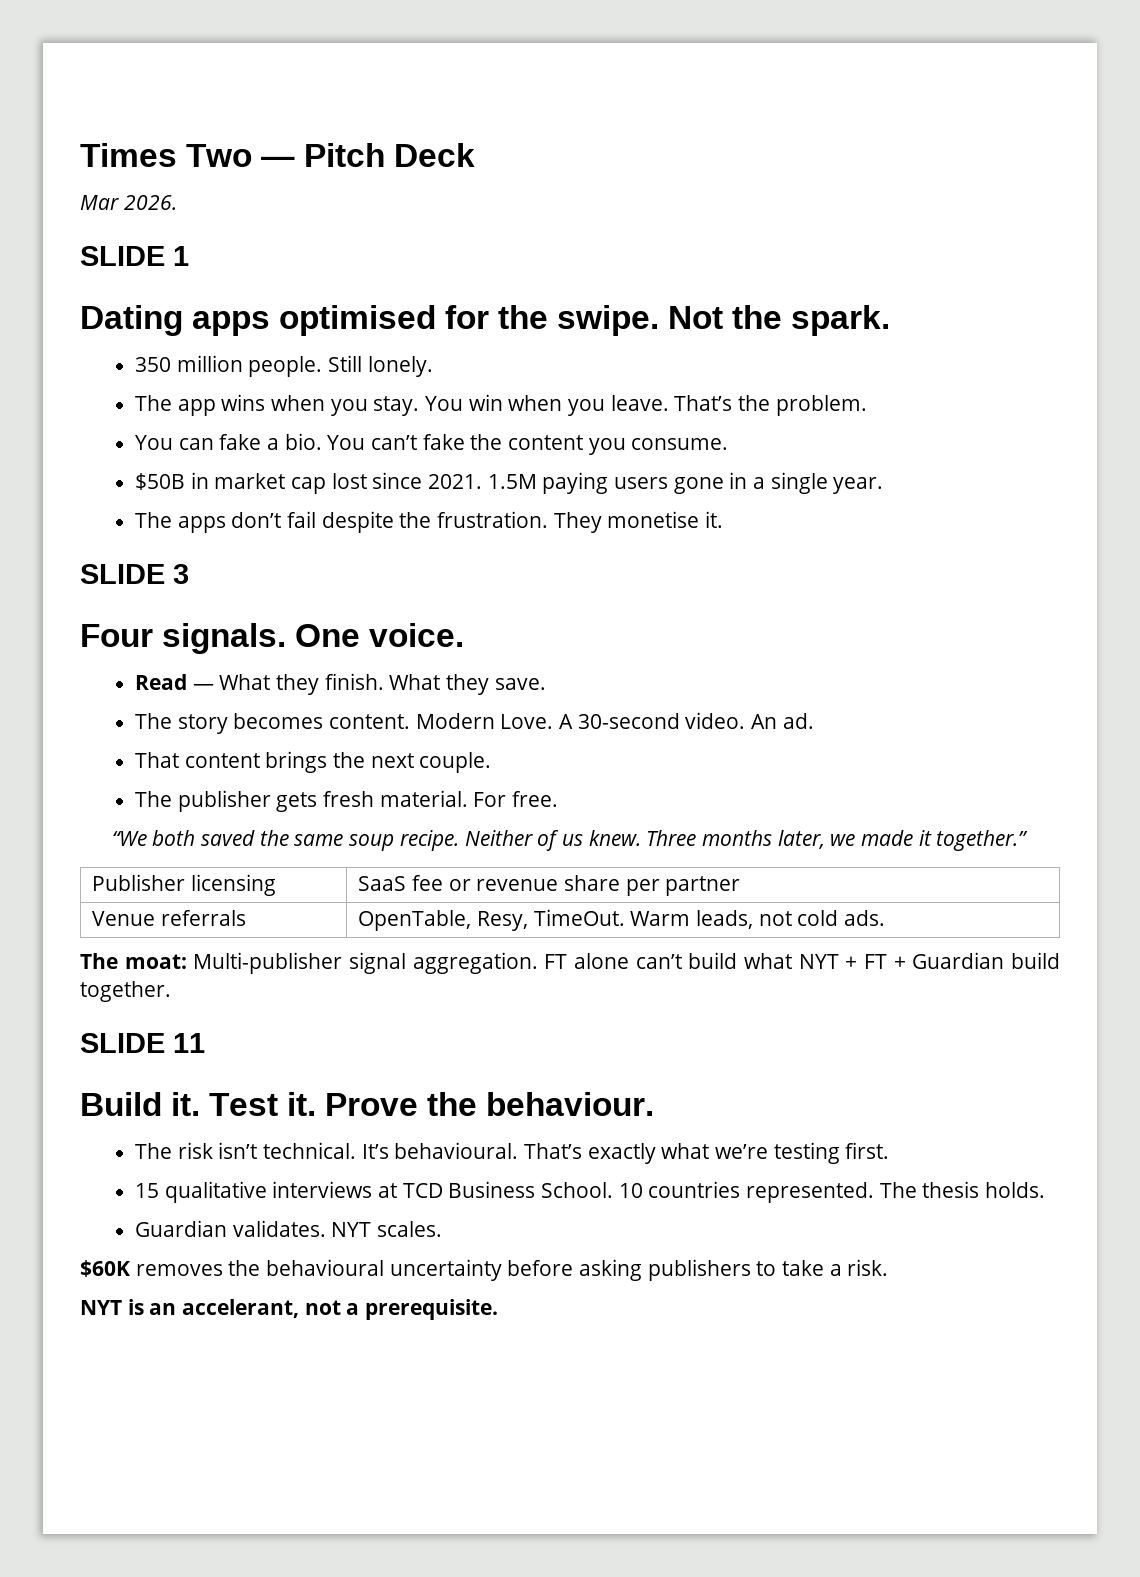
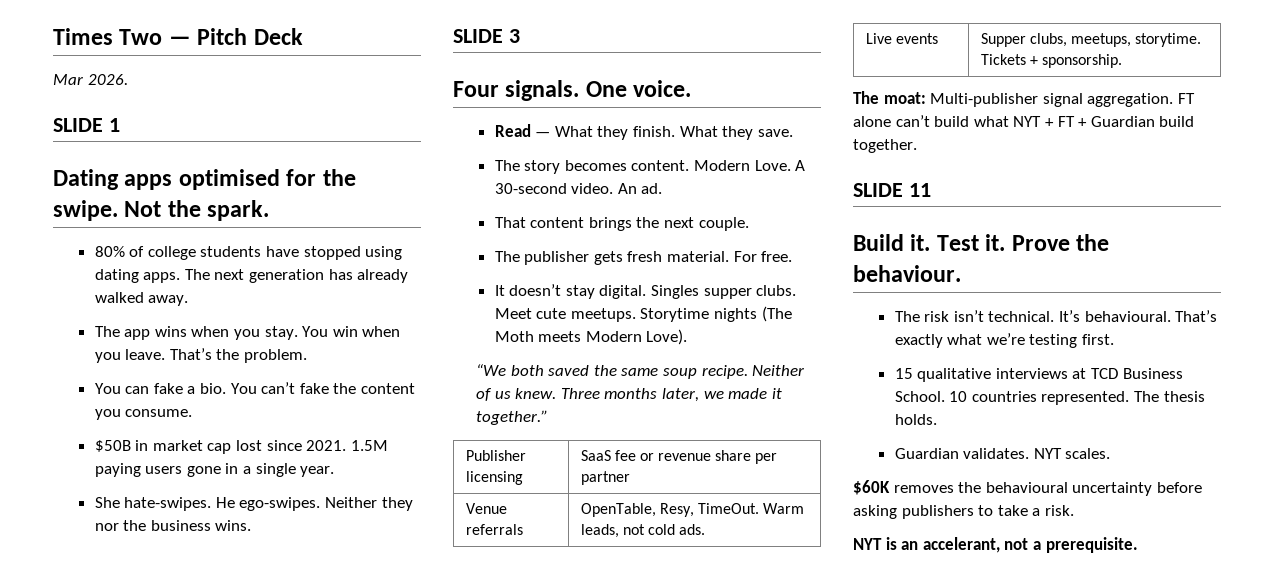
[134,355,433,377] 350 million people. Still lonely. -> [94,246,403,260] [94,269,409,283] [94,292,189,306] 80% of college students have stopped using dating apps. The next generation has already walked away.
[134,511,723,533] The apps don’t fail despite the frustration. They monetise it. -> [94,497,413,511] [94,520,252,531] She hate-swipes. He ego-swipes. Neither they nor the business wins.
(558, 799) none -> [494,284,797,299] [494,306,792,322] [494,329,688,345] // It doesn’t stay digital. Singles supper clubs. Meet cute meetups. Storytime nights (The Moth meets Modern Love).
(885, 918) none -> [865,33,938,44] [980,33,1202,47] [980,54,1122,68] // Live events | Supper clubs, meetups, storytime. Tickets + sponsorship.

